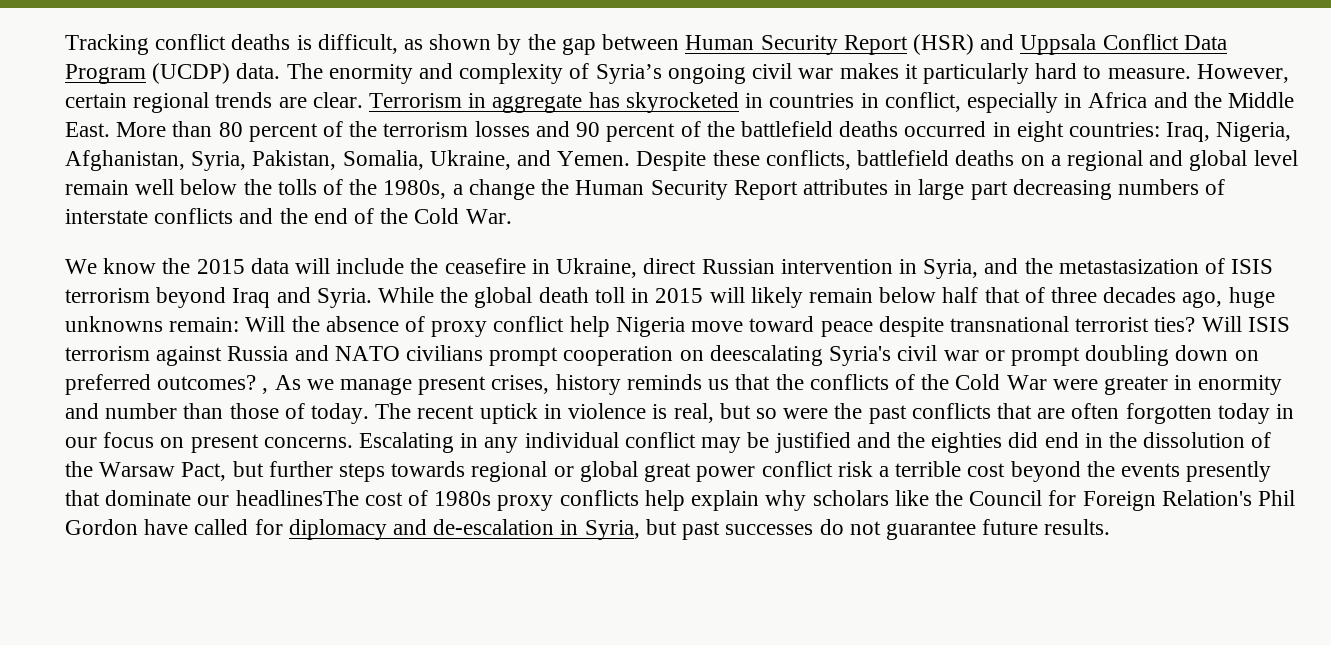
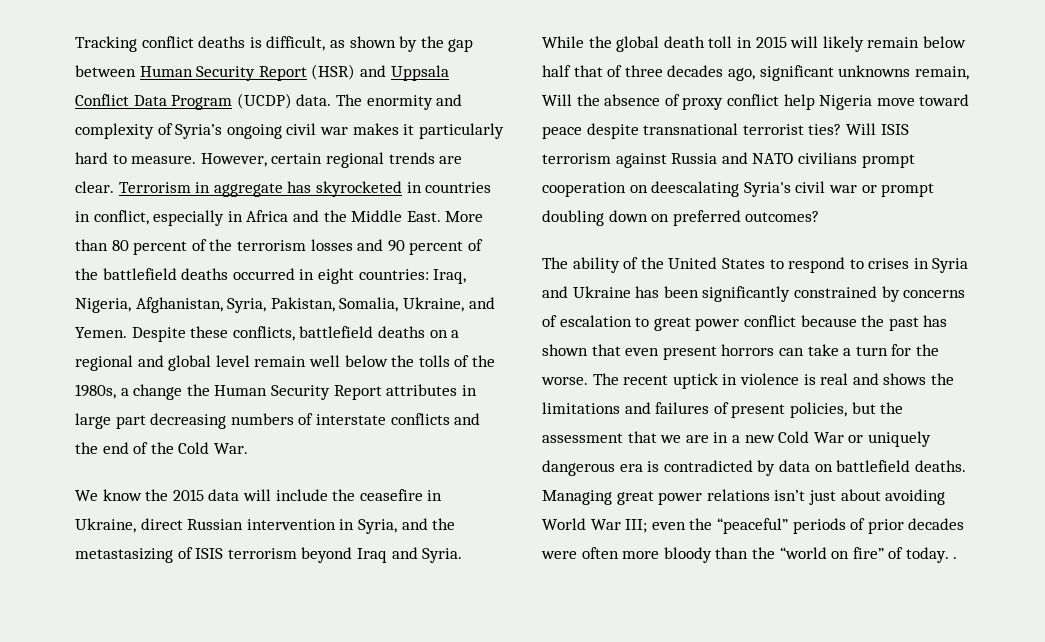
[1058,259,1199,274] metastasization -> [75,548,173,563] metastasizing
[1228,287,1275,308] [65,316,240,332] huge unknowns remain: -> [759,65,969,81] significant unknowns remain,
[262,374,1283,395] [65,403,370,424] , As we manage present crises, history reminds us that the conflicts of the Cold War were greater in enormity and number than those of today. -> [542,257,969,273] [542,286,966,302] [542,315,948,331] [542,344,939,360] [541,377,588,385] // The ability of the United States to respond to crises in Syria and Ukraine has been significantly constrained by concerns of escalation to great power conflict because the past has shown that even present horrors can take a turn for the worse.
[673,403,1295,424] [65,432,1272,453] [65,461,1272,482] [65,490,1295,511] [65,519,1111,540] real, but so were the past conflicts that are often forgotten today in our focus on present concerns. Escalating in any individual conflict may be justified and the eighties did end in the dissolution of the Warsaw Pact, but further steps towards regional or global great power conflict risk a terrible cost beyond the events presently that dominate our headlinesThe cost of 1980s proxy conflicts help explain why scholars like the Council for Foreign Relation's Phil Gordon have called for diplomacy and de-escalation in Syria, but past successes do not guarantee future results. -> [820,373,954,385] [542,402,904,418] [542,431,931,447] [542,460,966,476] [542,489,946,505] [542,518,965,534] [541,547,958,563] real and shows the limitations and failures of present policies, but the assessment that we are in a new Cold War or uniquely dangerous era is contradicted by data on battlefield deaths. Managing great power relations isn’t just about avoiding World War III; even the “peaceful” periods of prior decades were often more bloody than the “world on fire” of today. .

